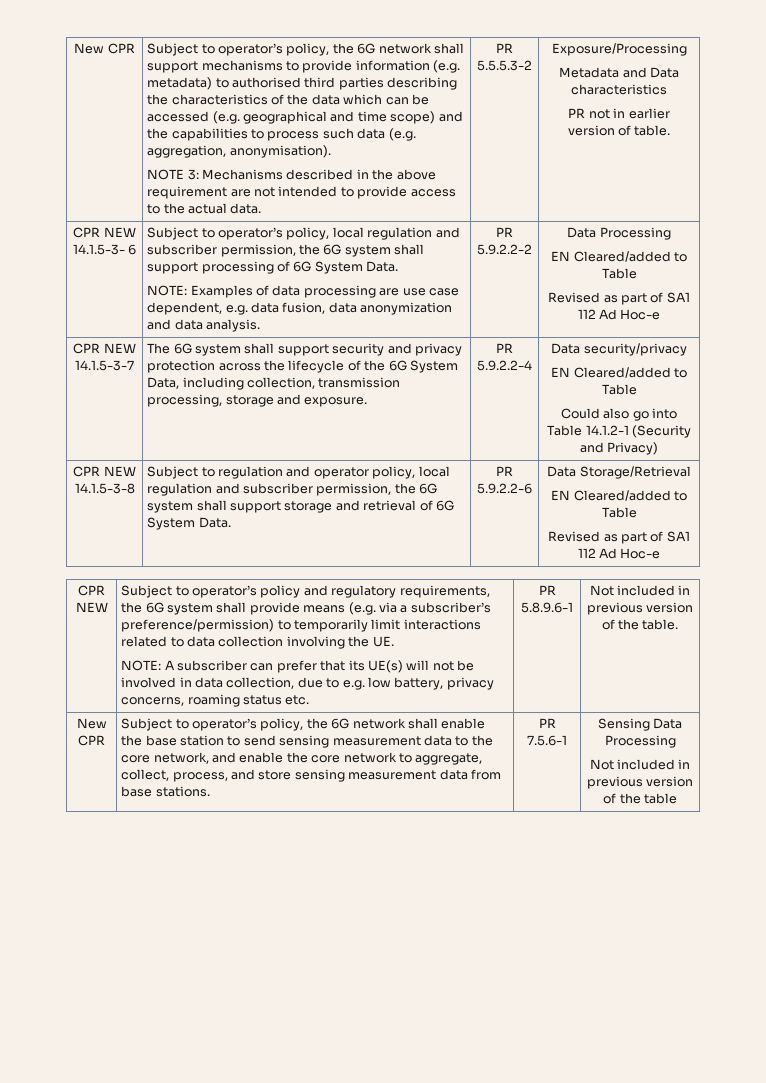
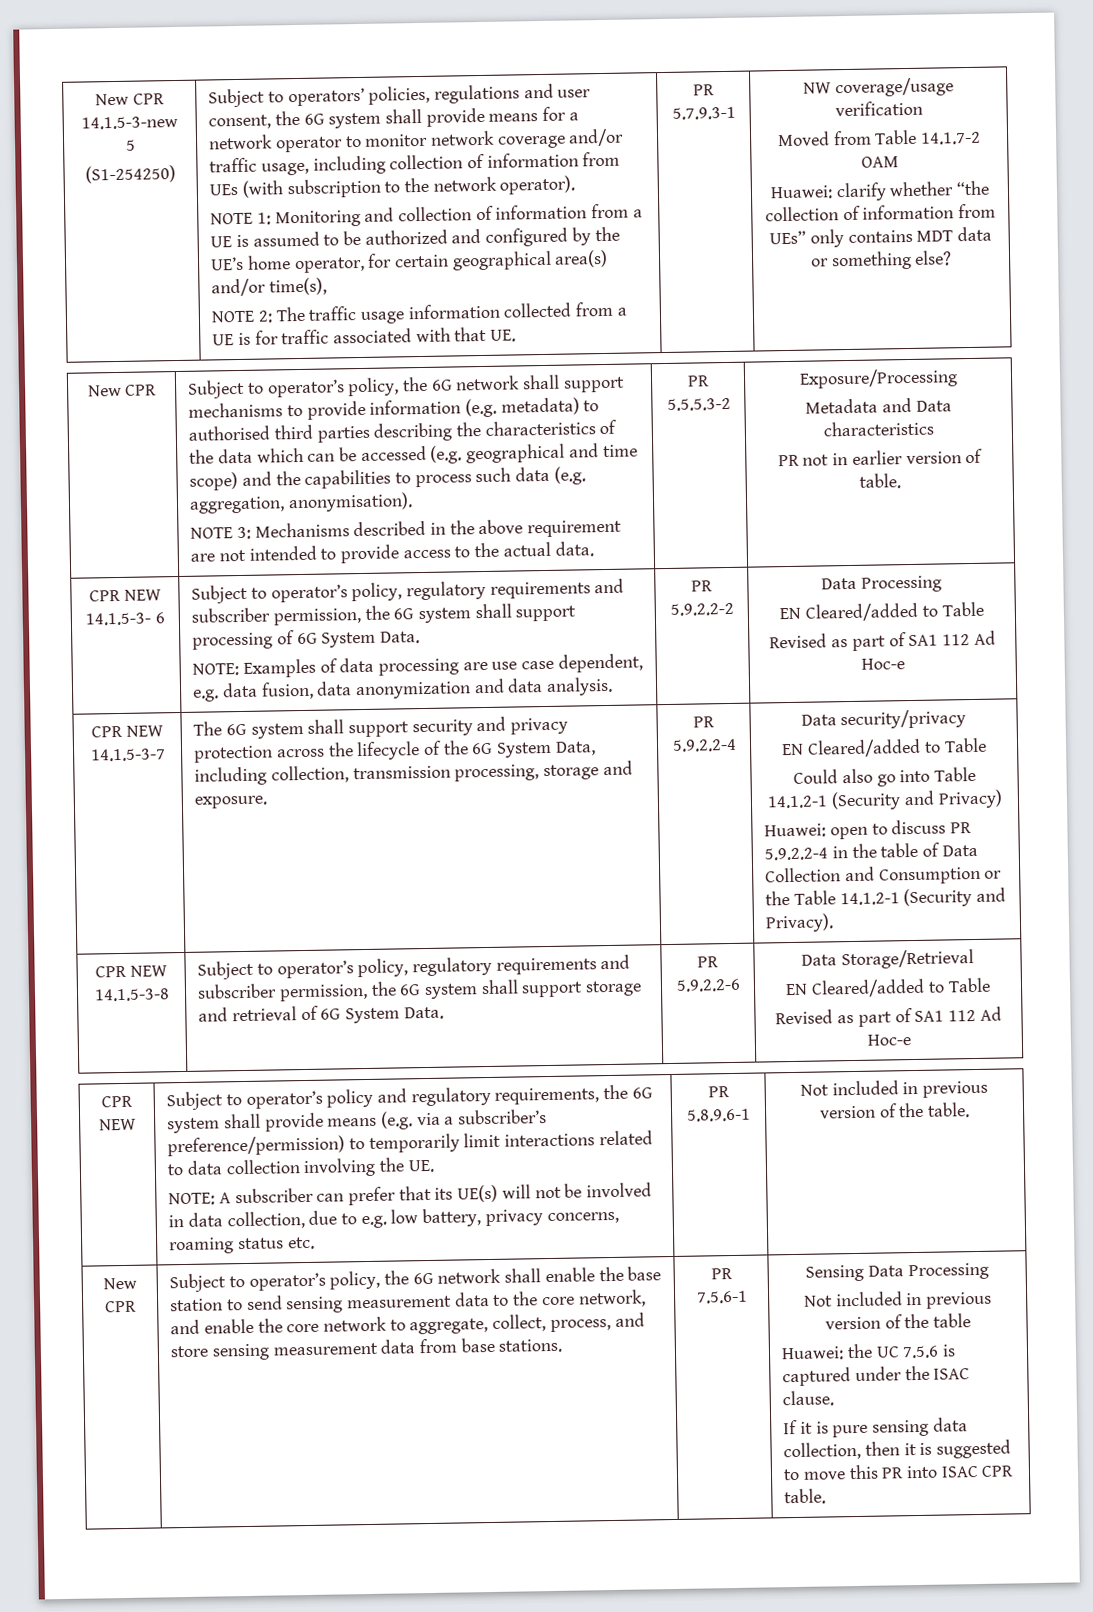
[74,43,135,54] New CPR -> [95,93,165,106] [81,115,178,130] [125,139,136,151] [85,165,176,184] [208,83,592,108] [208,106,579,130] [208,128,625,153] [209,151,621,176] [209,175,576,199] [210,203,643,228] [210,226,620,248] [210,249,609,274] [211,277,327,297] [211,301,627,324] [212,326,517,346] [693,84,715,96] [671,106,736,120] [803,77,954,98] [834,100,923,117] [776,129,982,147] [860,156,899,168] [769,180,991,202] [764,203,997,222] [769,226,992,248] [810,250,953,271] [87,384,158,397] New CPR 14.1.5-3-new 5 // (S1-254250) | Subject to operators’ policies, regulations and user consent, the 6G system shall provide means for a network operator to monitor network coverage and/or traffic usage, including collection of information from UEs (with subscription to the network operator). // NOTE 1: Monitoring and collection of information from a UE is assumed to be authorized and configured by the UE’s home operator, for certain geographical area(s) and/or time(s), // NOTE 2: The traffic usage information collected from a UE is for traffic associated with that UE. | PR 5.7.9.3-1 | NW coverage/usage verification // Moved from Table 14.1.7-2 OAM // Huawei: clarify whether “the collection of information from UEs” only contains MDT data or something else? // New CPR
[332,227,433,240] local regulation -> [405,580,591,601] regulatory requirements
(659, 448) none -> [764,819,972,840] [764,842,978,861] [765,866,1003,885] [765,887,1006,908] [765,913,835,933] // Huawei: open to discuss PR 5.9.2.2-4 in the table of Data Collection and Consumption or the Table 14.1.2-1 (Security and Privacy).
[218,466,450,479] [147,483,213,496] regulation and operator policy, local regulation -> [276,956,597,979] operator’s policy, regulatory requirements
(677, 798) none -> [781,1343,956,1361] [782,1365,971,1387] [782,1390,835,1407] [783,1417,968,1438] [783,1439,1011,1461] [783,1464,1015,1481] [784,1488,827,1505] // Huawei: the UC 7.5.6 is captured under the ISAC clause. // If it is pure sensing data collection, then it is suggested to move this PR into ISAC CPR table.

